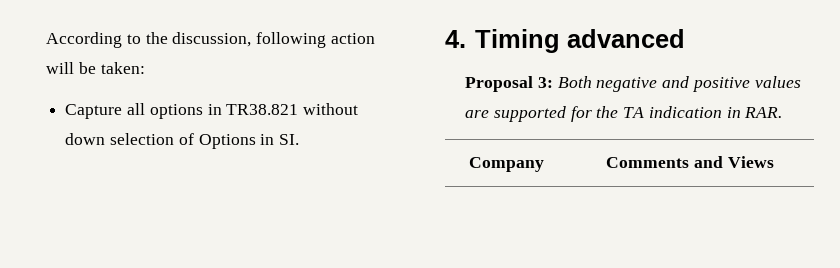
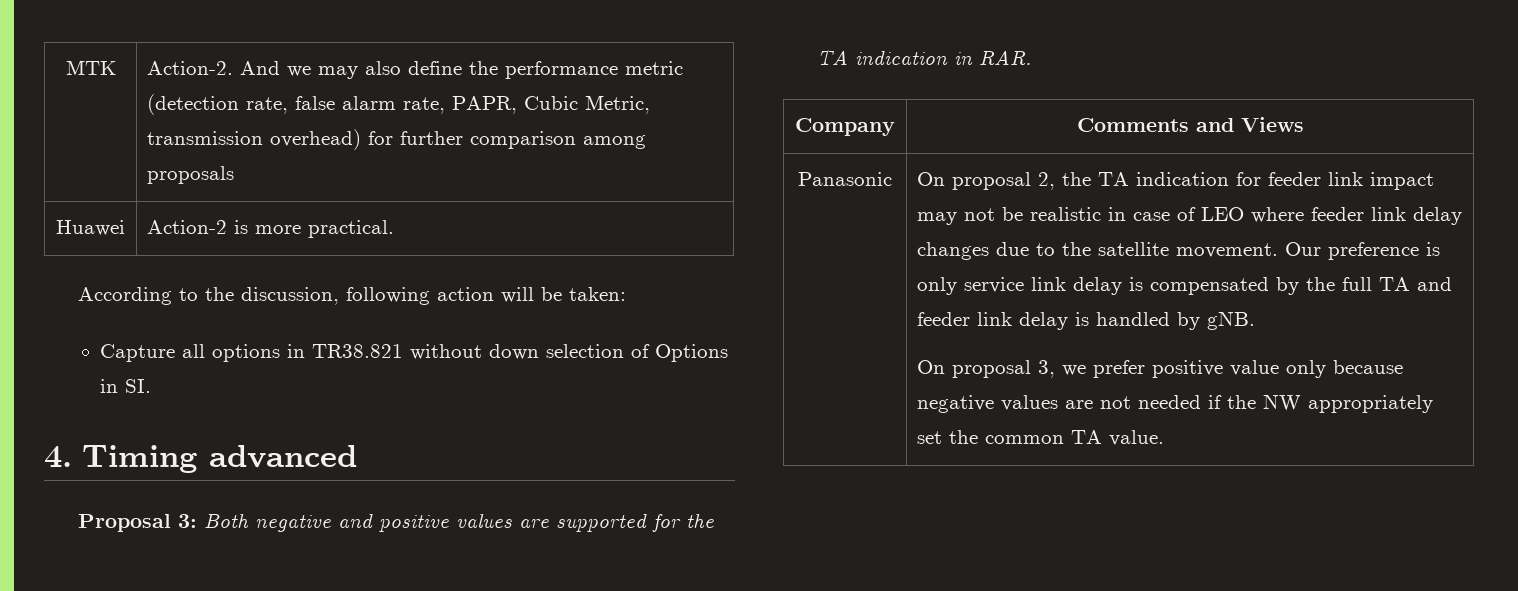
(46, 40) none -> [65,60,116,75] [147,61,684,79] [147,94,651,115] [147,129,647,150] [147,166,235,184] [56,220,125,236] [147,220,395,238] MTK | Action-2. And we may also define the performance metric (detection rate, false alarm rate, PAPR, Cubic Metric, transmission overhead) for further comparison among proposals // Huawei | Action-2 is more practical. //
(774, 162) none -> [798,172,892,186] [917,172,1435,190] [917,207,1463,225] [917,242,1441,260] [917,277,1453,295] [917,311,1256,330] [917,360,1404,378] [917,394,1434,413] [917,430,1165,446] // Panasonic | On proposal 2, the TA indication for feeder link impact may not be realistic in case of LEO where feeder link delay changes due to the satellite movement. Our preference is only service link delay is compensated by the full TA and feeder link delay is handled by gNB. // On proposal 3, we prefer positive value only because negative values are not needed if the NW appropriately set the common TA value.

